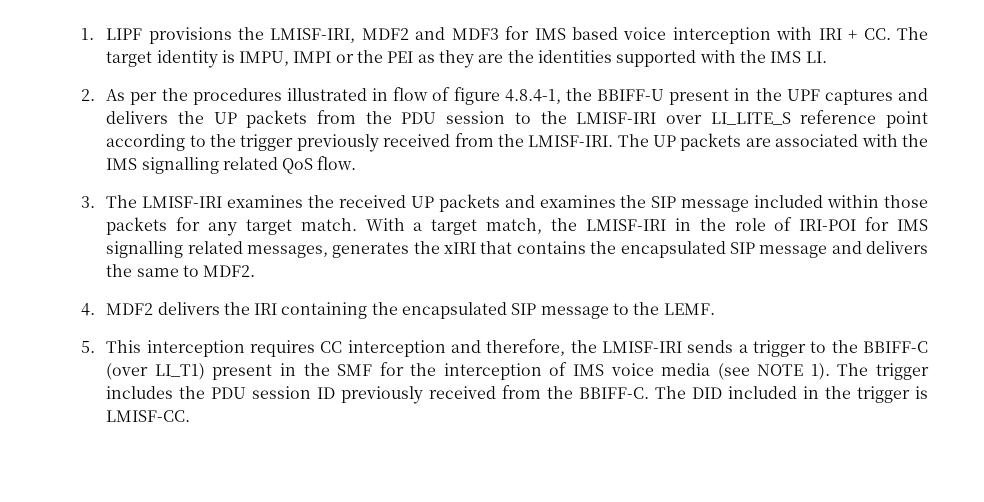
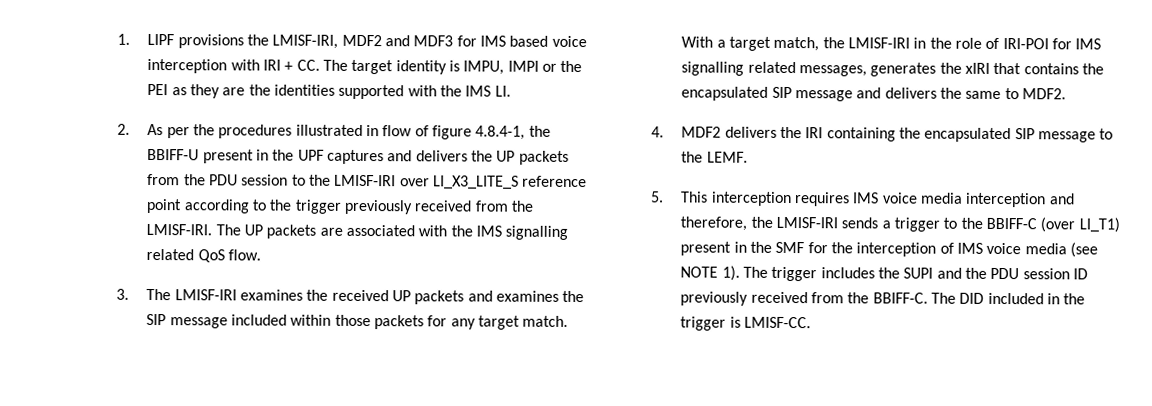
[710,112,791,125] LI_LITE_S -> [432,175,519,190] LI_X3_LITE_S
[320,341,343,353] CC -> [853,192,963,204] IMS voice media
(206, 392) none -> [903,267,987,279] SUPI and the

